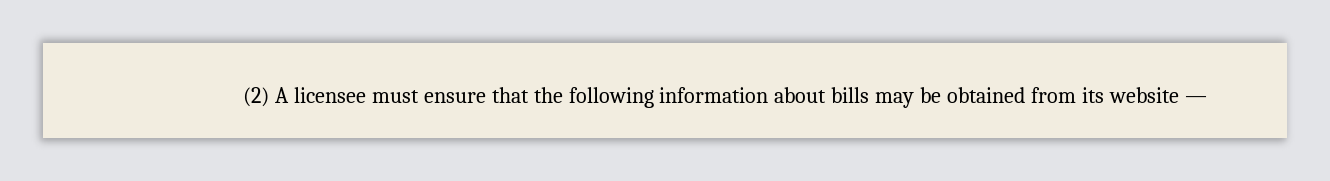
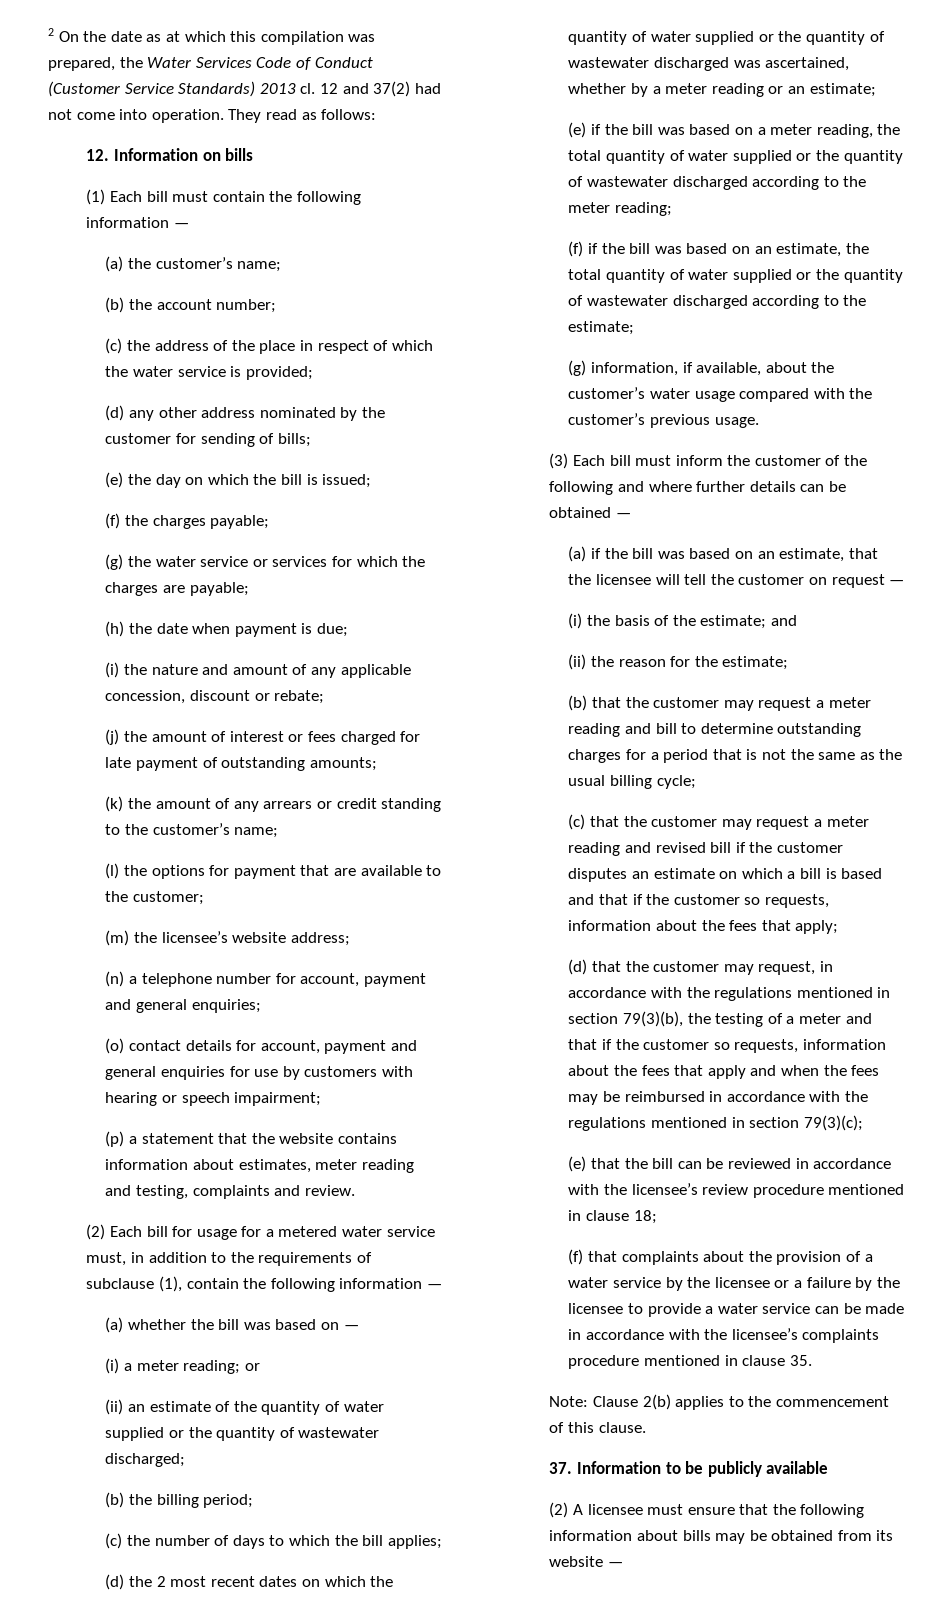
(242, 97) none -> [48,28,376,45] [48,57,373,71] [48,81,441,97] [48,109,377,123] [86,148,254,161] [86,189,361,205] [86,217,189,228] [105,256,282,272] [105,297,277,313] [105,338,433,354] [105,366,313,380] [105,405,385,421] [105,433,311,447] [105,472,372,488] [105,513,270,529] [105,554,426,570] [105,582,249,596] [105,621,348,637] [105,662,411,678] [105,690,325,704] [105,729,421,745] [105,757,377,771] [105,796,442,812] [105,823,279,838] [105,863,442,879] [105,891,205,905] [105,930,350,946] [105,971,426,987] [105,999,261,1013] [105,1038,417,1054] [105,1066,413,1080] [105,1092,322,1106] [105,1131,397,1147] [105,1159,414,1173] [105,1185,355,1199] [86,1224,435,1240] [86,1252,372,1266] [86,1276,442,1292] [105,1317,359,1333] [105,1358,260,1374] [105,1399,384,1415] [105,1427,380,1441] [105,1453,186,1467] [105,1492,254,1508] [105,1533,442,1549] [105,1574,394,1590] [568,31,885,45] [568,57,850,71] [568,83,876,97] [568,122,901,138] [568,150,903,164] [568,176,867,190] [568,202,673,216] [568,241,869,257] [568,269,903,283] [568,295,867,309] [568,321,635,335] [568,360,835,376] [568,387,873,402] [568,413,759,428] [549,453,868,469] [549,481,846,495] [549,507,631,518] [568,546,878,562] [568,574,905,588] [568,613,797,629] [568,654,789,670] [568,695,871,711] [568,723,862,737] [568,749,903,763] [568,775,696,789] [568,814,869,830] [568,842,843,856] [568,868,883,882] [568,894,829,908] [568,920,839,934] [568,959,833,975] [568,987,891,1001] [568,1011,872,1027] [568,1039,886,1053] [568,1065,880,1079] [568,1091,868,1105] [568,1115,863,1131] [568,1156,892,1172] [568,1183,905,1198] [568,1210,657,1224] [568,1249,873,1265] [568,1277,900,1291] [568,1303,905,1317] [568,1328,880,1343] [568,1355,812,1369] [549,1394,889,1410] [549,1422,646,1433] [549,1461,829,1477] 2 On the date as at which this compilation was prepared, the Water Services Code of Conduct (Customer Service Standards) 2013 cl. 12 and 37(2) had not come into operation. They read as follows: // 12. Information on bills // (1) Each bill must contain the following information — // (a) the customer’s name; // (b) the account number; // (c) the address of the place in respect of which the water service is provided; // (d) any other address nominated by the customer for sending of bills; // (e) the day on which the bill is issued; // (f) the charges payable; // (g) the water service or services for which the charges are payable; // (h) the date when payment is due; // (i) the nature and amount of any applicable concession, discount or rebate; // (j) the amount of interest or fees charged for late payment of outstanding amounts; // (k) the amount of any arrears or credit standing to the customer’s name; // (l) the options for payment that are available to the customer; // (m) the licensee’s website address; // (n) a telephone number for account, payment and general enquiries; // (o) contact details for account, payment and general enquiries for use by customers with hearing or speech impairment; // (p) a statement that the website contains information about estimates, meter reading and testing, complaints and review. // (2) Each bill for usage for a metered water service must, in addition to the requirements of subclause (1), contain the following information — // (a) whether the bill was based on — // (i) a meter reading; or // (ii) an estimate of the quantity of water supplied or the quantity of wastewater discharged; // (b) the billing period; // (c) the number of days to which the bill applies; // (d) the 2 most recent dates on which the quantity of water supplied or the quantity of wastewater discharged was ascertained, whether by a meter reading or an estimate; // (e) if the bill was based on a meter reading, the total quantity of water supplied or the quantity of wastewater discharged according to the meter reading; // (f) if the bill was based on an estimate, the total quantity of water supplied or the quantity of wastewater discharged according to the estimate; // (g) information, if available, about the customer’s water usage compared with the customer’s previous usage. // (3) Each bill must inform the customer of the following and where further details can be obtained — // (a) if the bill was based on an estimate, that the licensee will tell the customer on request — // (i) the basis of the estimate; and // (ii) the reason for the estimate; // (b) that the customer may request a meter reading and bill to determine outstanding charges for a period that is not the same as the usual billing cycle; // (c) that the customer may request a meter reading and revised bill if the customer disputes an estimate on which a bill is based and that if the customer so requests, information about the fees that apply; // (d) that the customer may request, in accordance with the regulations mentioned in section 79(3)(b), the testing of a meter and that if the customer so requests, information about the fees that apply and when the fees may be reimbursed in accordance with the regulations mentioned in section 79(3)(c); // (e) that the bill can be reviewed in accordance with the licensee’s review procedure mentioned in clause 18; // (f) that complaints about the provision of a water service by the licensee or a failure by the licensee to provide a water service can be made in accordance with the licensee’s complaints procedure mentioned in clause 35. // Note: Clause 2(b) applies to the commencement of this clause. // 37. Information to be publicly available //

